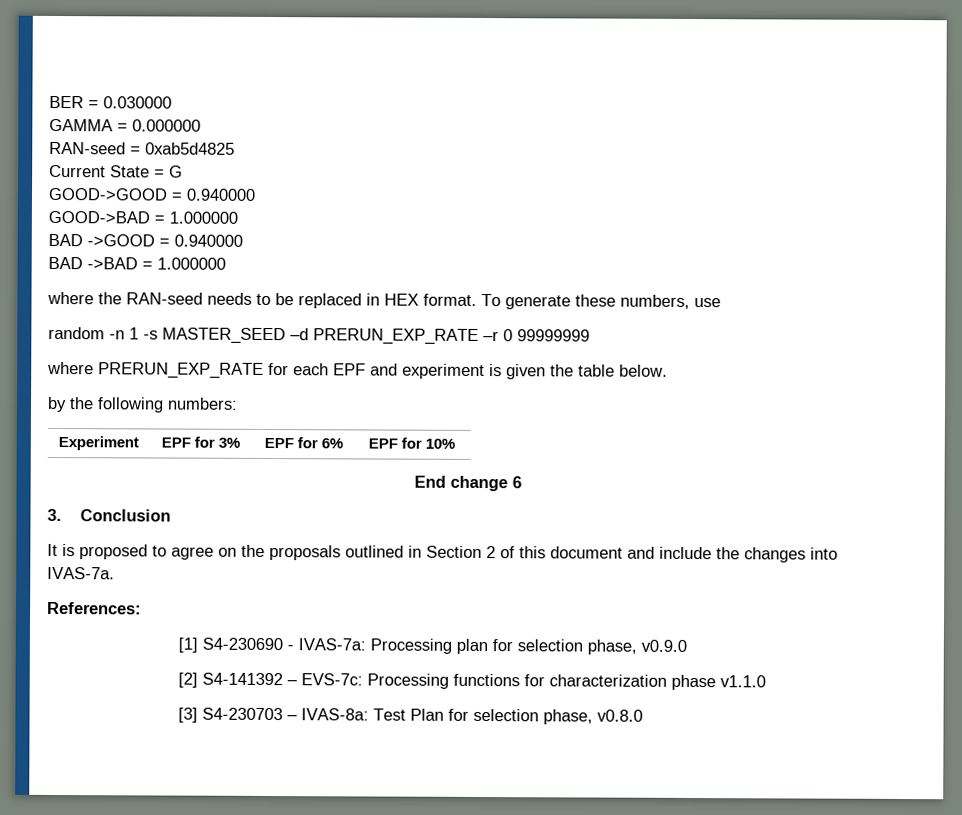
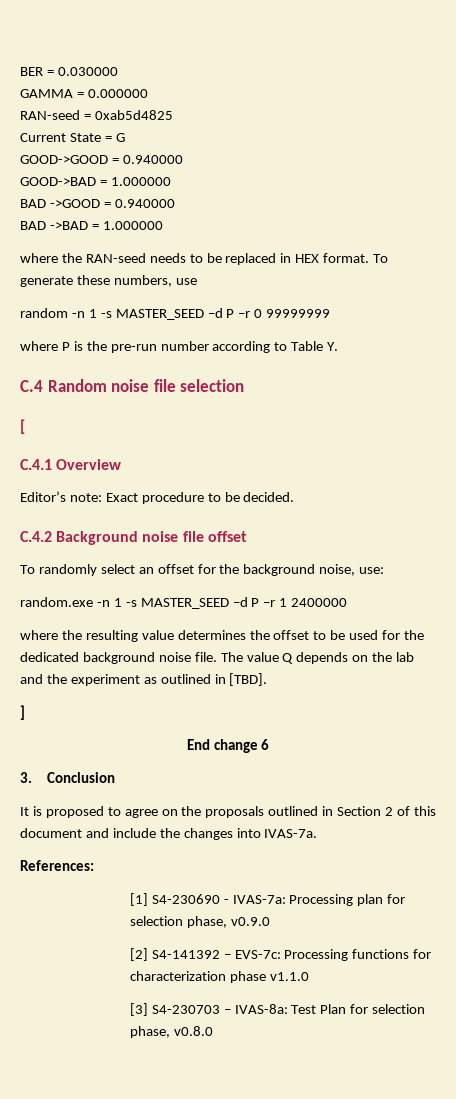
[313,328,479,345] PRERUN_EXP_RATE -> [226,309,235,318] P
[98,362,668,380] [47,396,238,413] [58,436,140,451] [161,436,241,448] [264,437,344,449] [368,437,456,449] PRERUN_EXP_RATE for each EPF and experiment is given the table below. // by the following numbers: // Experiment | EPF for 3% | EPF for 6% | EPF for 10% -> [61,341,339,353] [20,379,245,392] [20,419,25,434] [20,459,122,470] [20,491,295,504] [20,531,247,545] [20,564,385,576] [20,597,348,609] [20,630,425,642] [20,652,415,664] [20,673,268,686] [20,705,25,720] P is the pre-run number according to Table Y. // C.4 Random noise file selection // [ // C.4.1 Overview // Editor’s note: Exact procedure to be decided. // C.4.2 Background noise file offset // To randomly select an offset for the background noise, use: // random.exe -n 1 -s MASTER_SEED –d P –r 1 2400000 // where the resulting value determines the offset to be used for the dedicated background noise file. The value Q depends on the lab and the experiment as outlined in [TBD]. // ]

